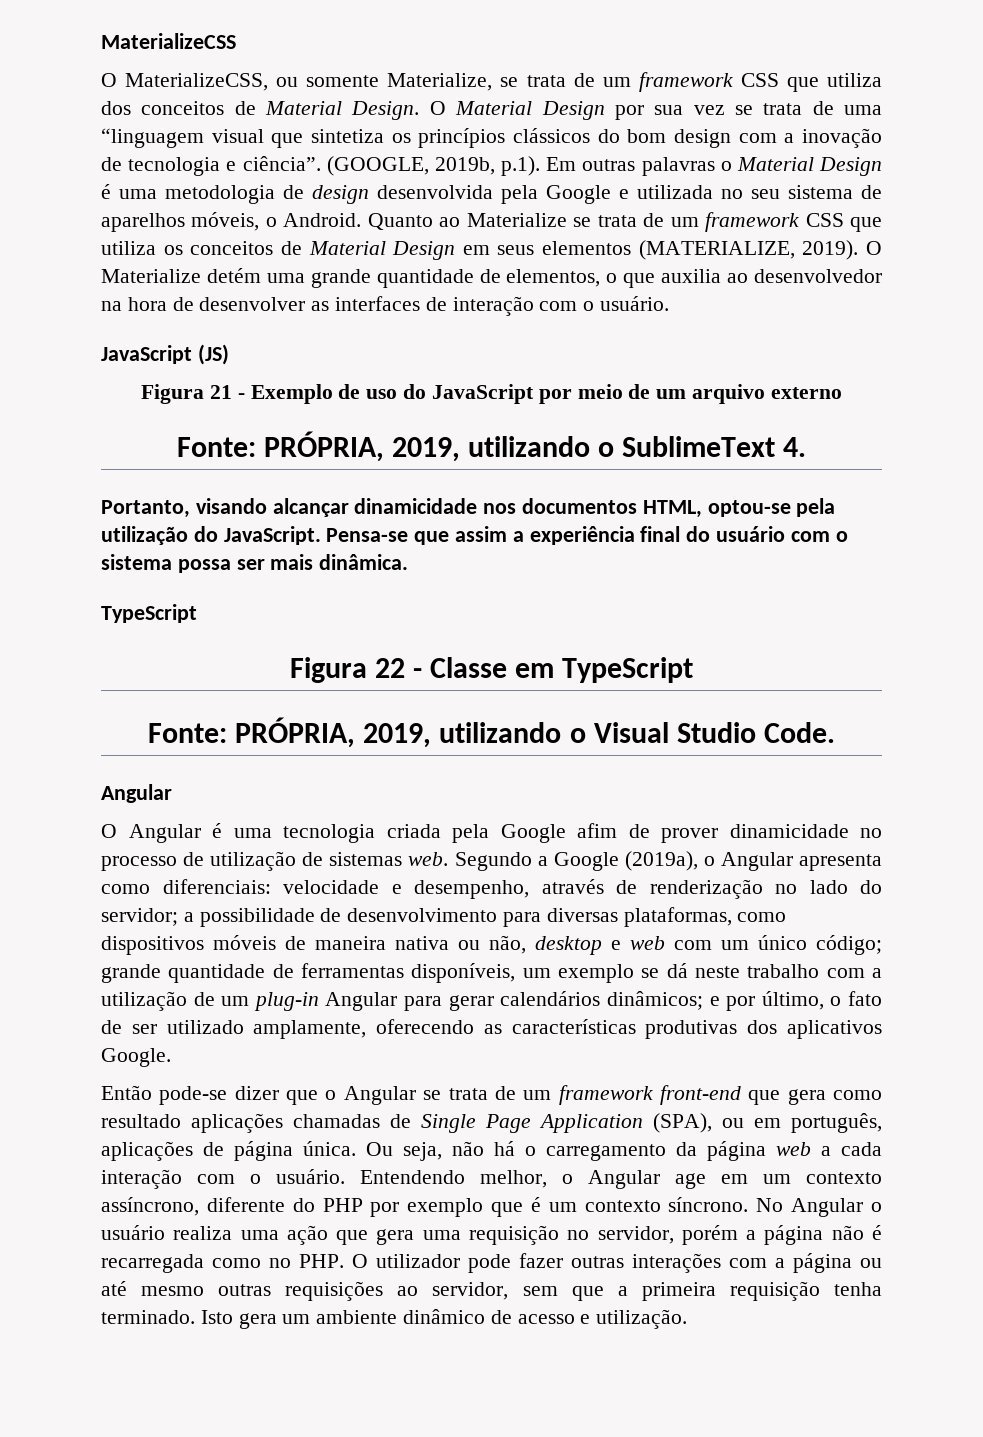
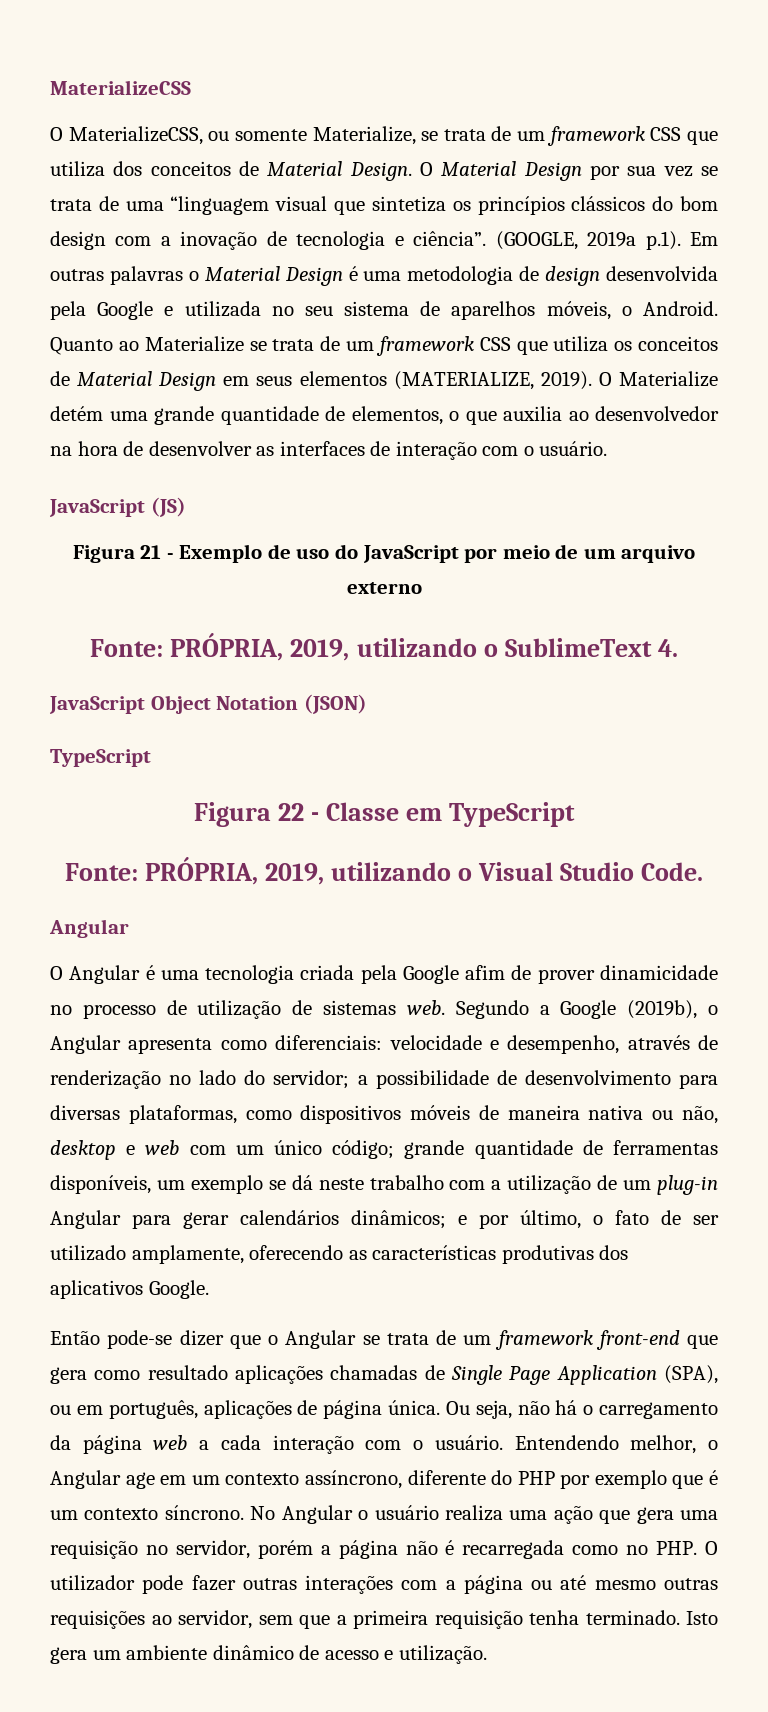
[434,157,495,175] 2019b, -> [587,231,637,247] 2019a
[101,498,836,518] [101,526,848,545] [101,554,409,573] Portanto, visando alcançar dinamicidade nos documentos HTML, optou-se pela utilização do JavaScript. Pensa-se que assim a experiência final do usuário com o sistema possa ser mais dinâmica. -> [49,694,367,714] JavaScript Object Notation (JSON)
[624,851,698,871] (2019a), -> [627,1000,698,1019] (2019b),

